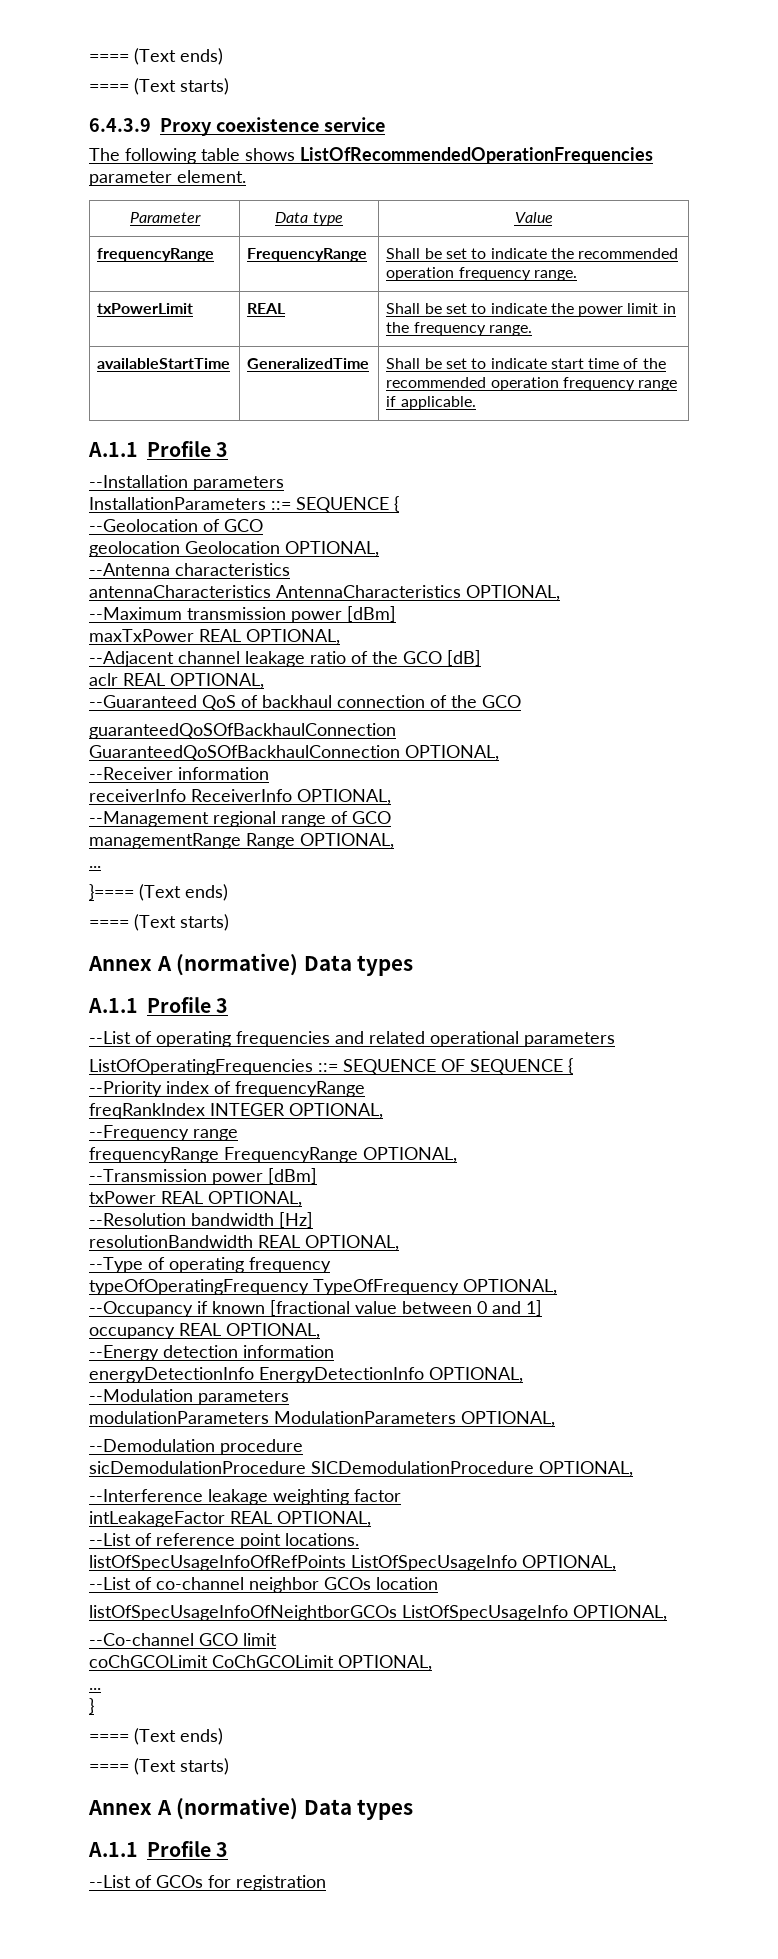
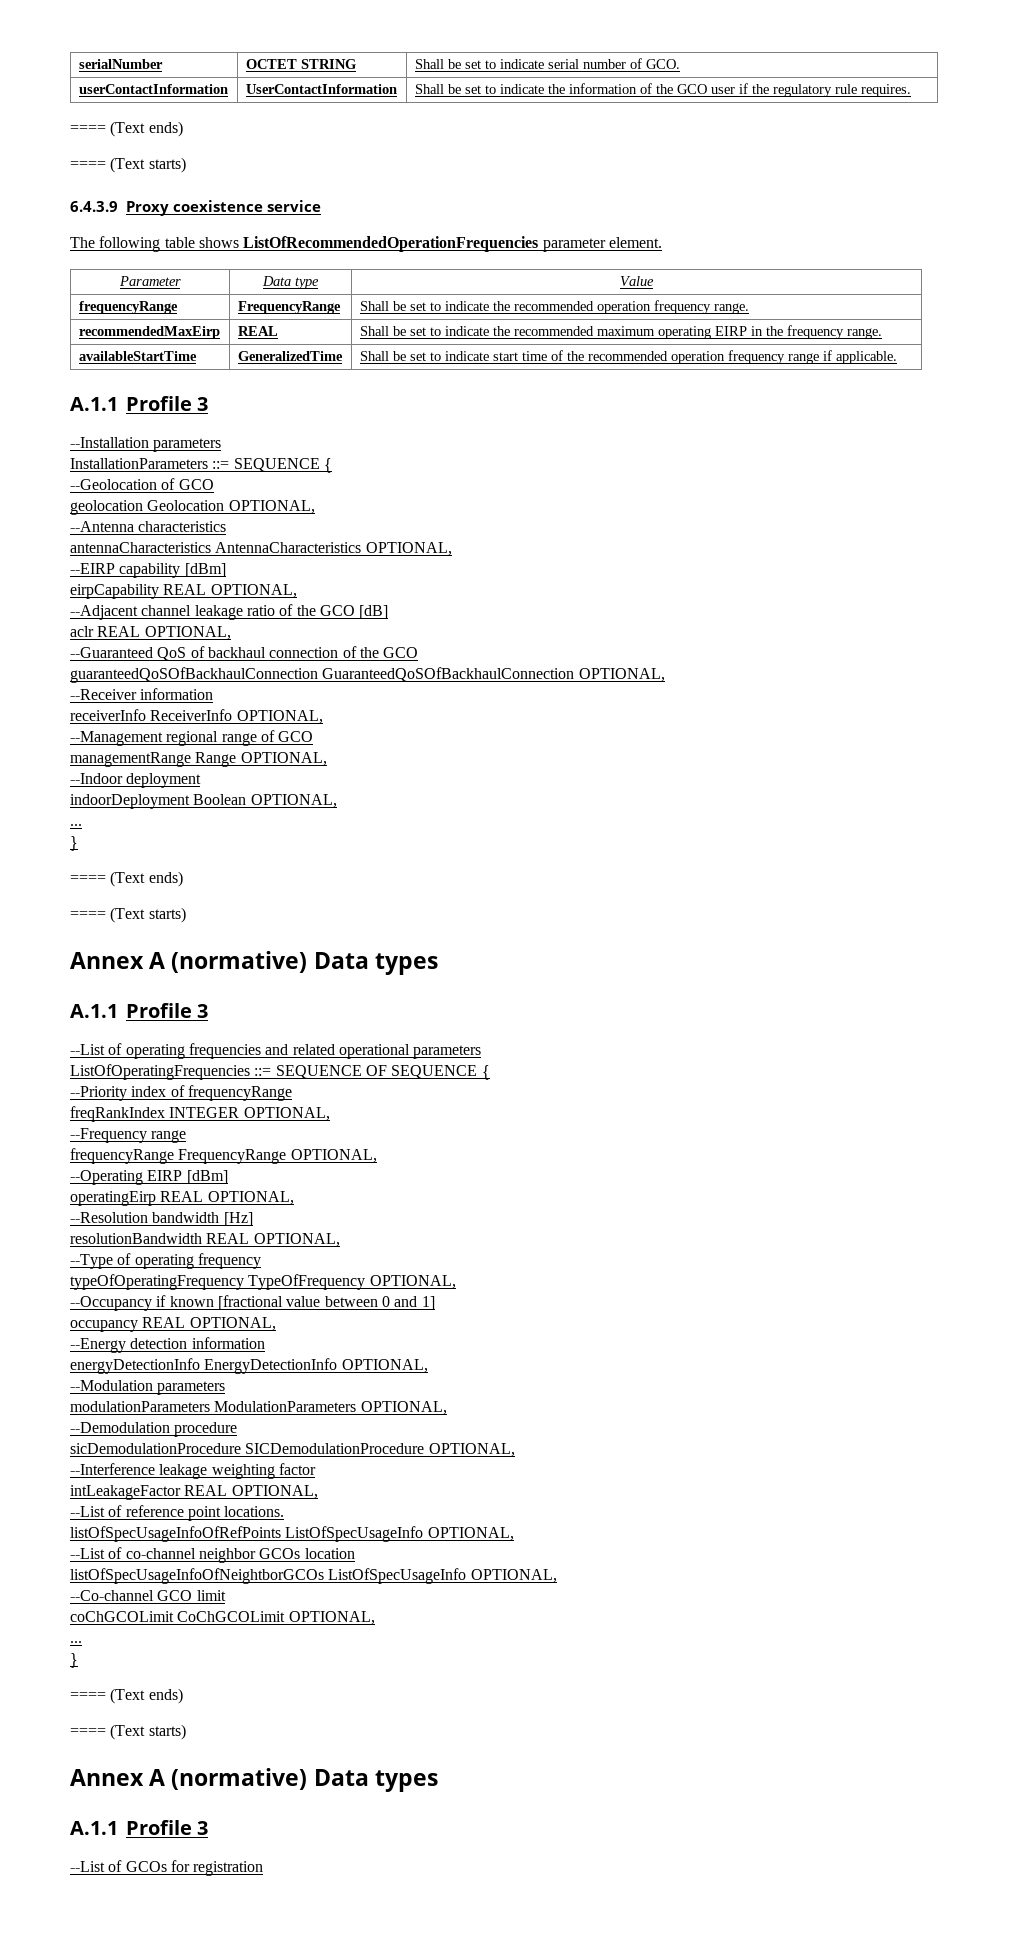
(89, 58) none -> [78,59,163,69] [245,59,356,69] [414,58,680,69] [78,84,228,94] [245,84,397,94] [414,83,911,97] serialNumber | OCTET STRING | Shall be set to indicate serial number of GCO. // userContactInformation | UserContactInformation | Shall be set to indicate the information of the GCO user if the regulatory rule requires. //
[97,303,194,314] txPowerLimit -> [78,326,220,339] recommendedMaxEirp
[578,303,659,317] power limit -> [513,326,747,339] recommended maximum operating EIRP
[89,606,396,623] [89,629,194,642] --Maximum transmission power [dBm] // maxTxPower -> [70,563,226,578] [70,584,159,599] --EIRP capability [dBm] // eirpCapability
[89,866,101,868] [89,884,134,900] // ... // }==== -> [70,773,202,788] [70,794,337,809] [70,824,82,826] [70,836,78,851] [70,875,106,883] // --Indoor deployment // indoorDeployment Boolean OPTIONAL, // ... // } // ====
[89,1168,317,1185] [89,1191,156,1204] --Transmission power [dBm] // txPower -> [70,1170,228,1185] [70,1191,156,1206] --Operating EIRP [dBm] // operatingEirp

